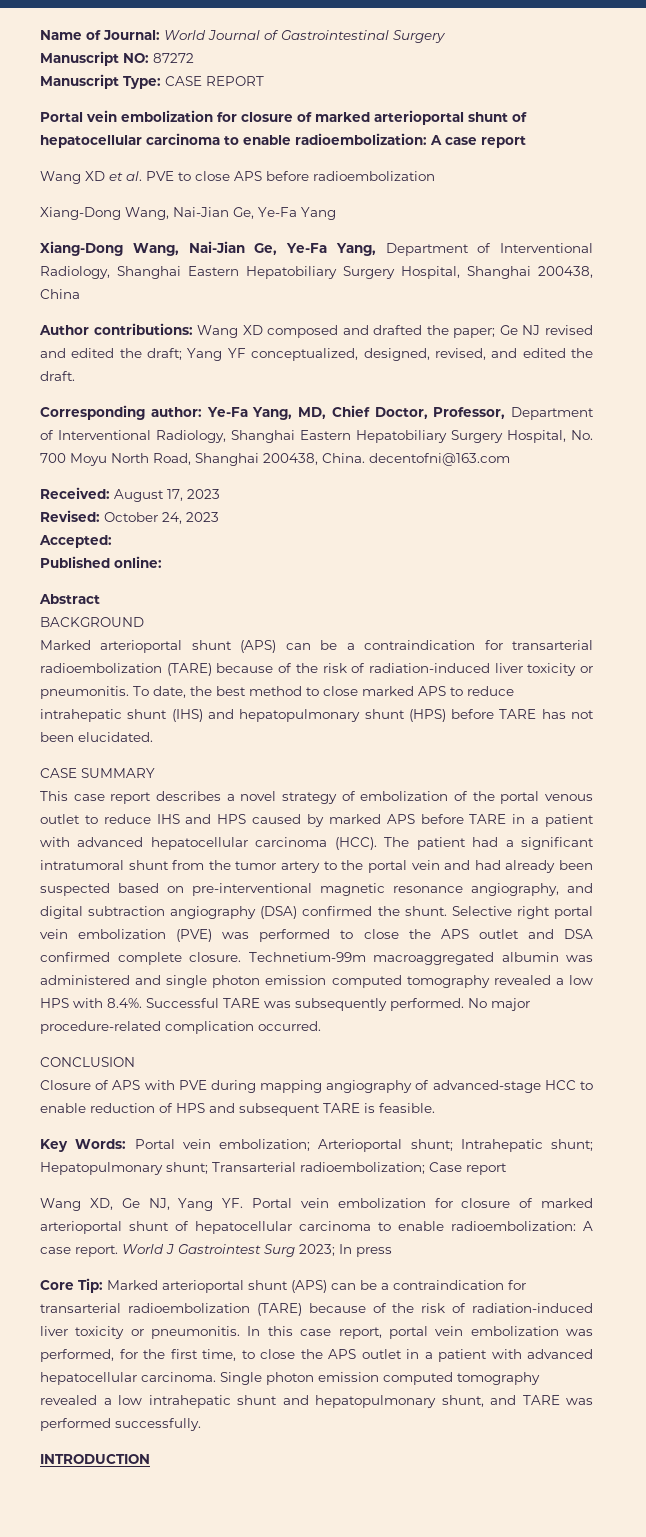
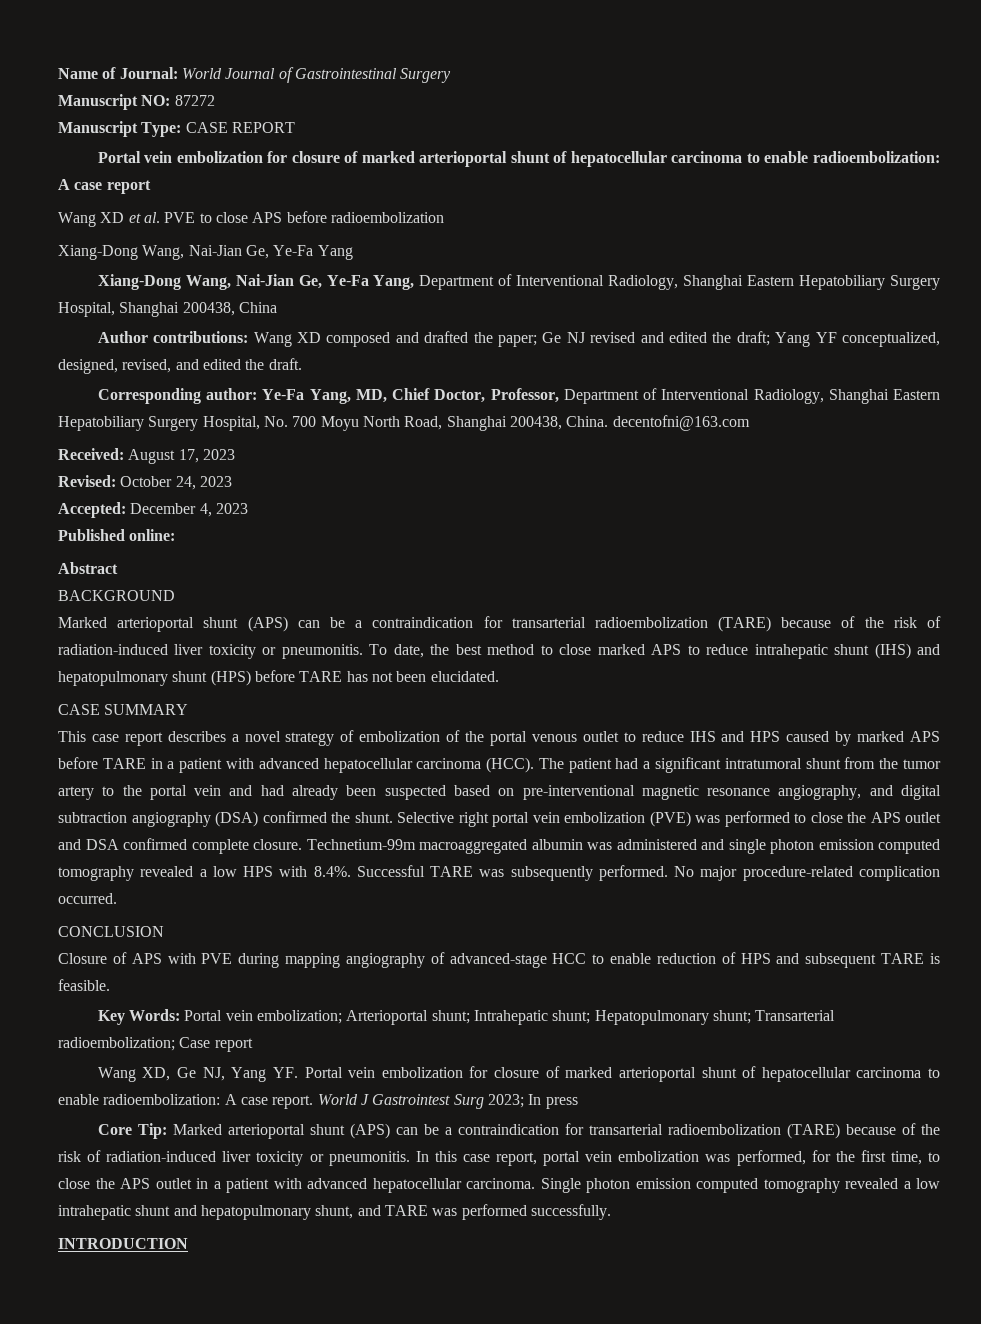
(112, 541) none -> [130,503,248,517] December 4, 2023

